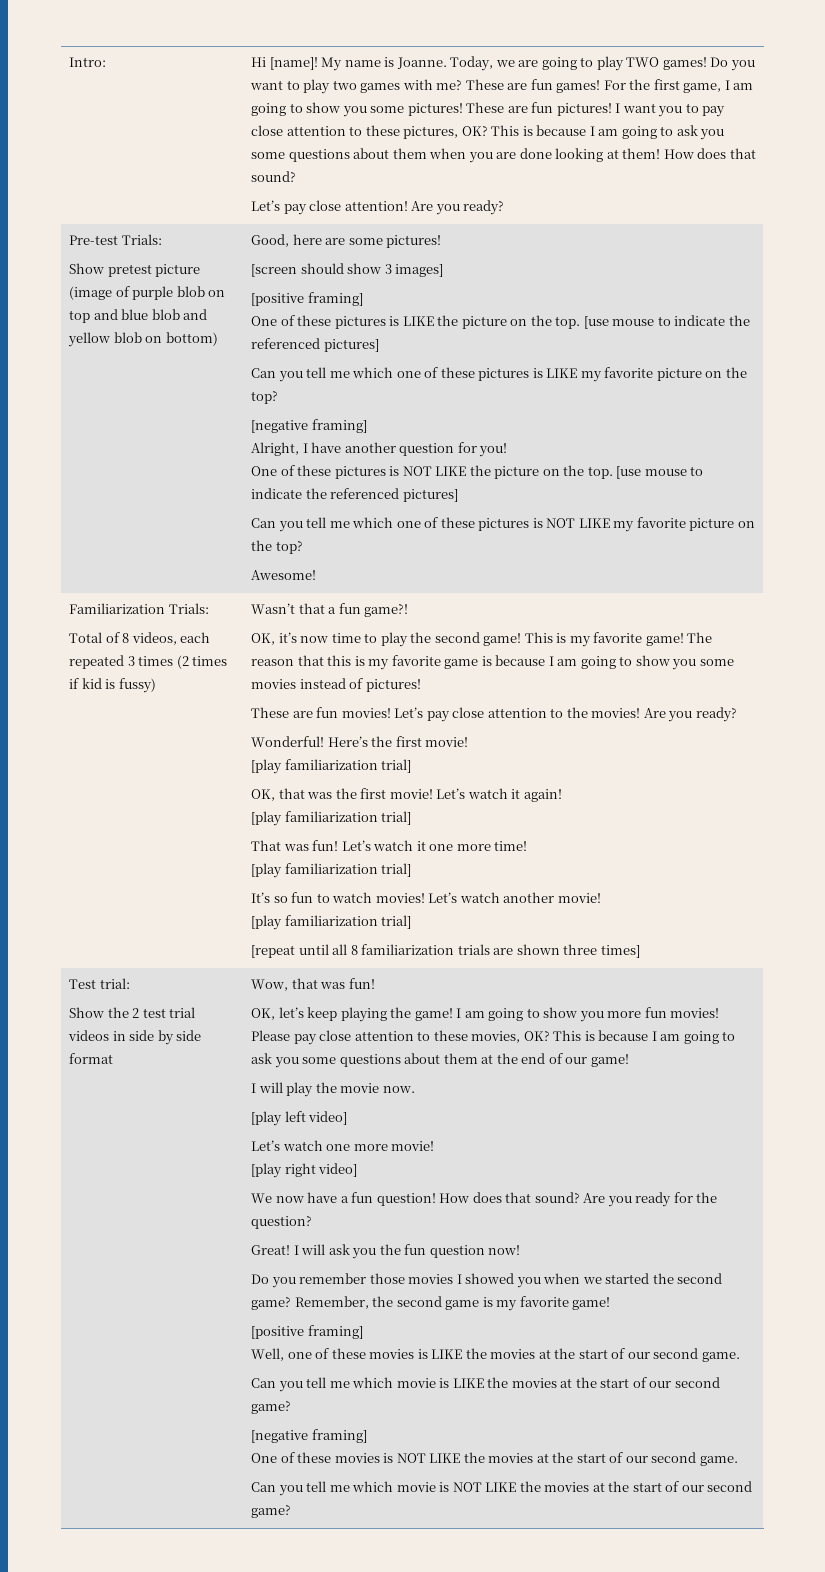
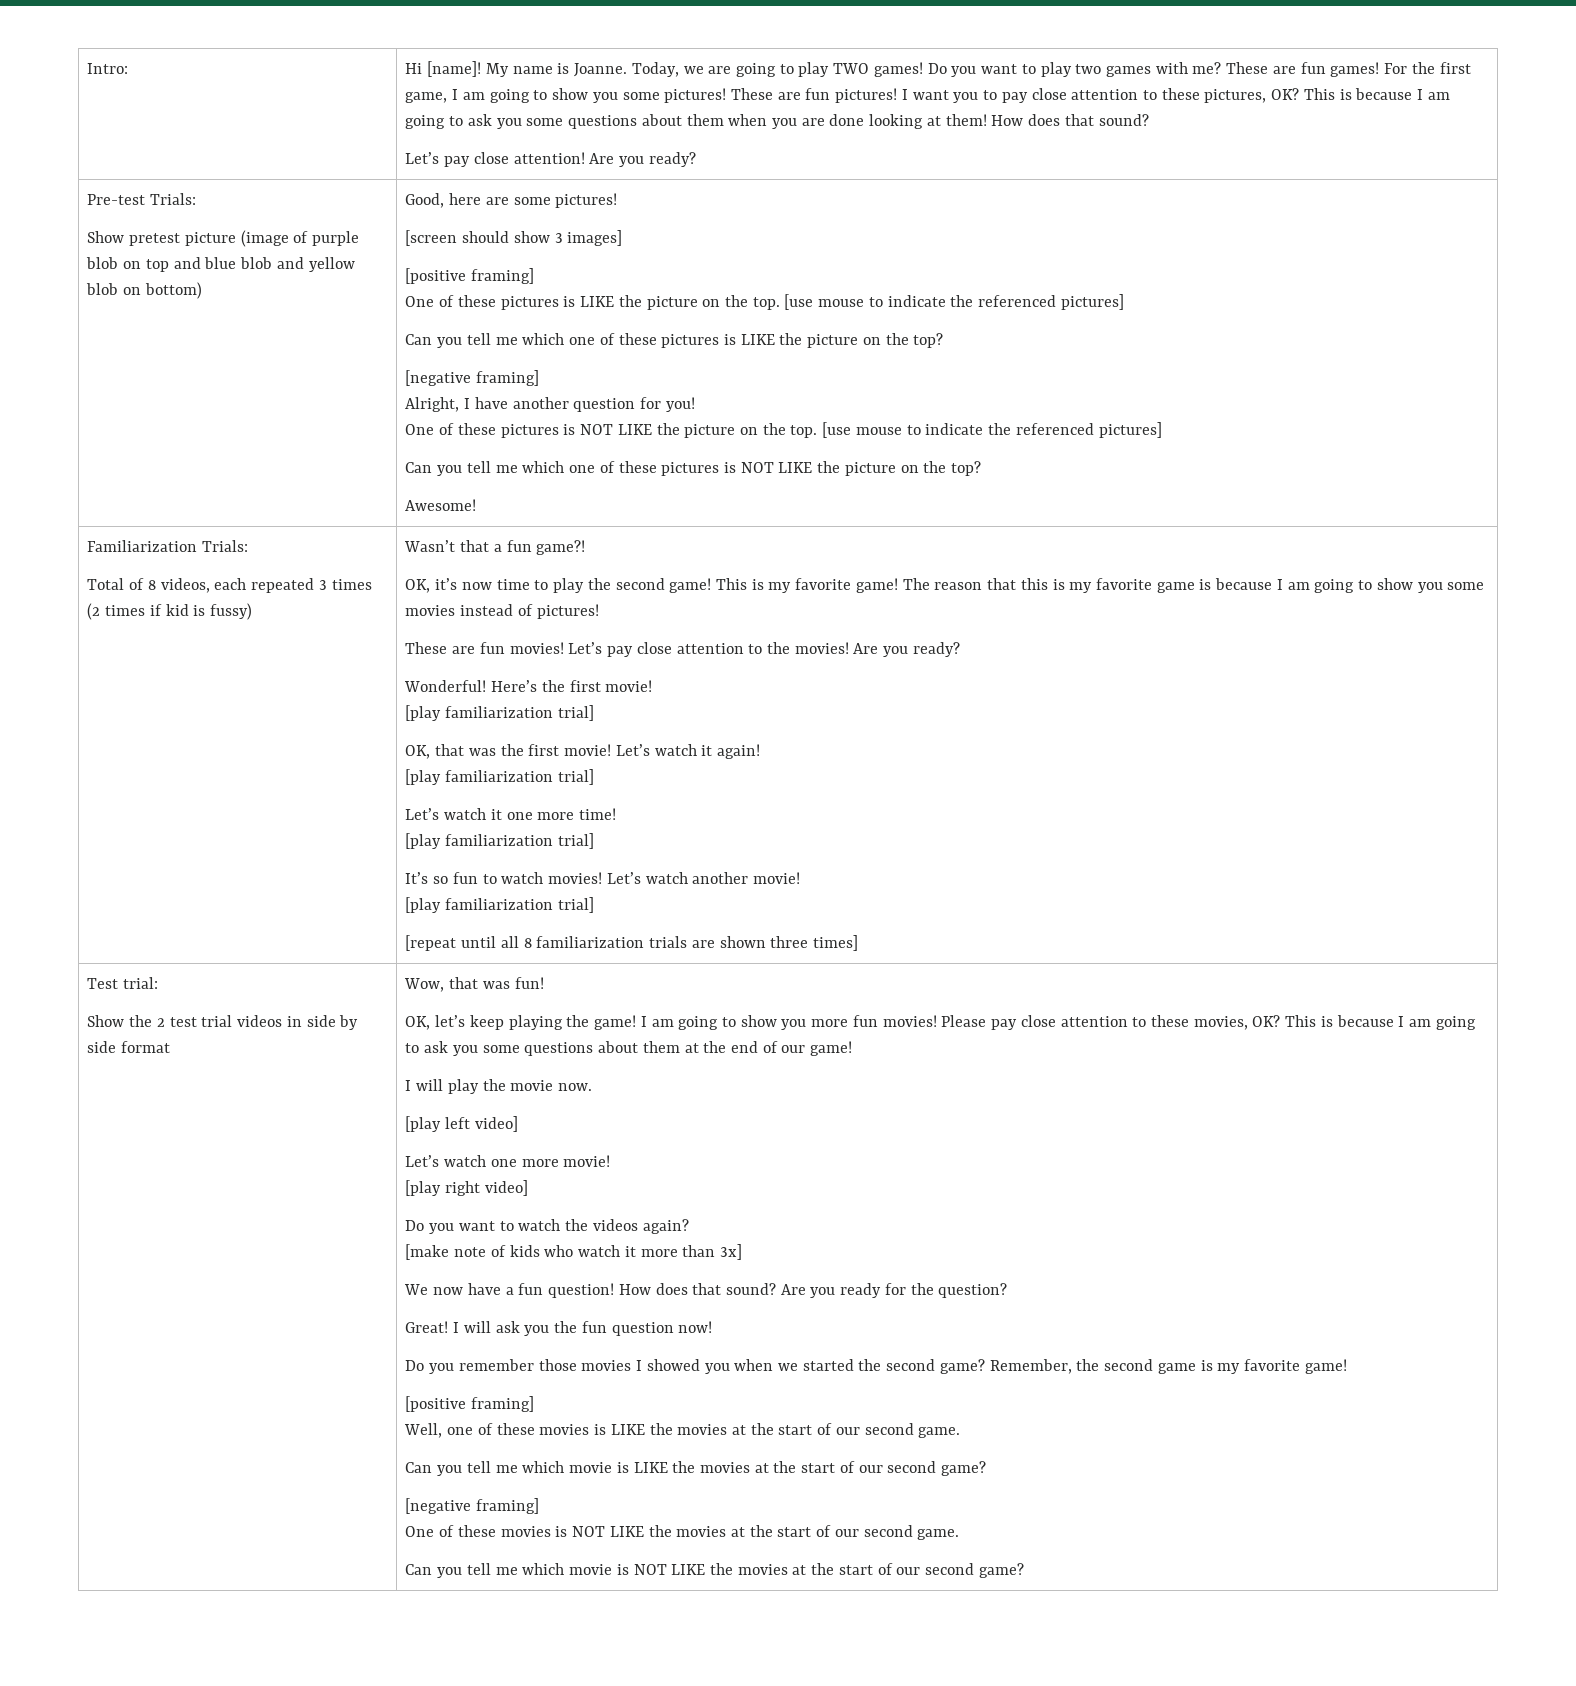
[580,367,654,382] my favorite -> [779,333,803,345] the
[613,517,686,532] my favorite -> [817,461,841,473] the
[251,840,339,851] That was fun! -> (594, 777) none
(358, 1170) none -> [405,1219,689,1234] [405,1244,743,1260] // Do you want to watch the videos again? // [make note of kids who watch it more than 3x]

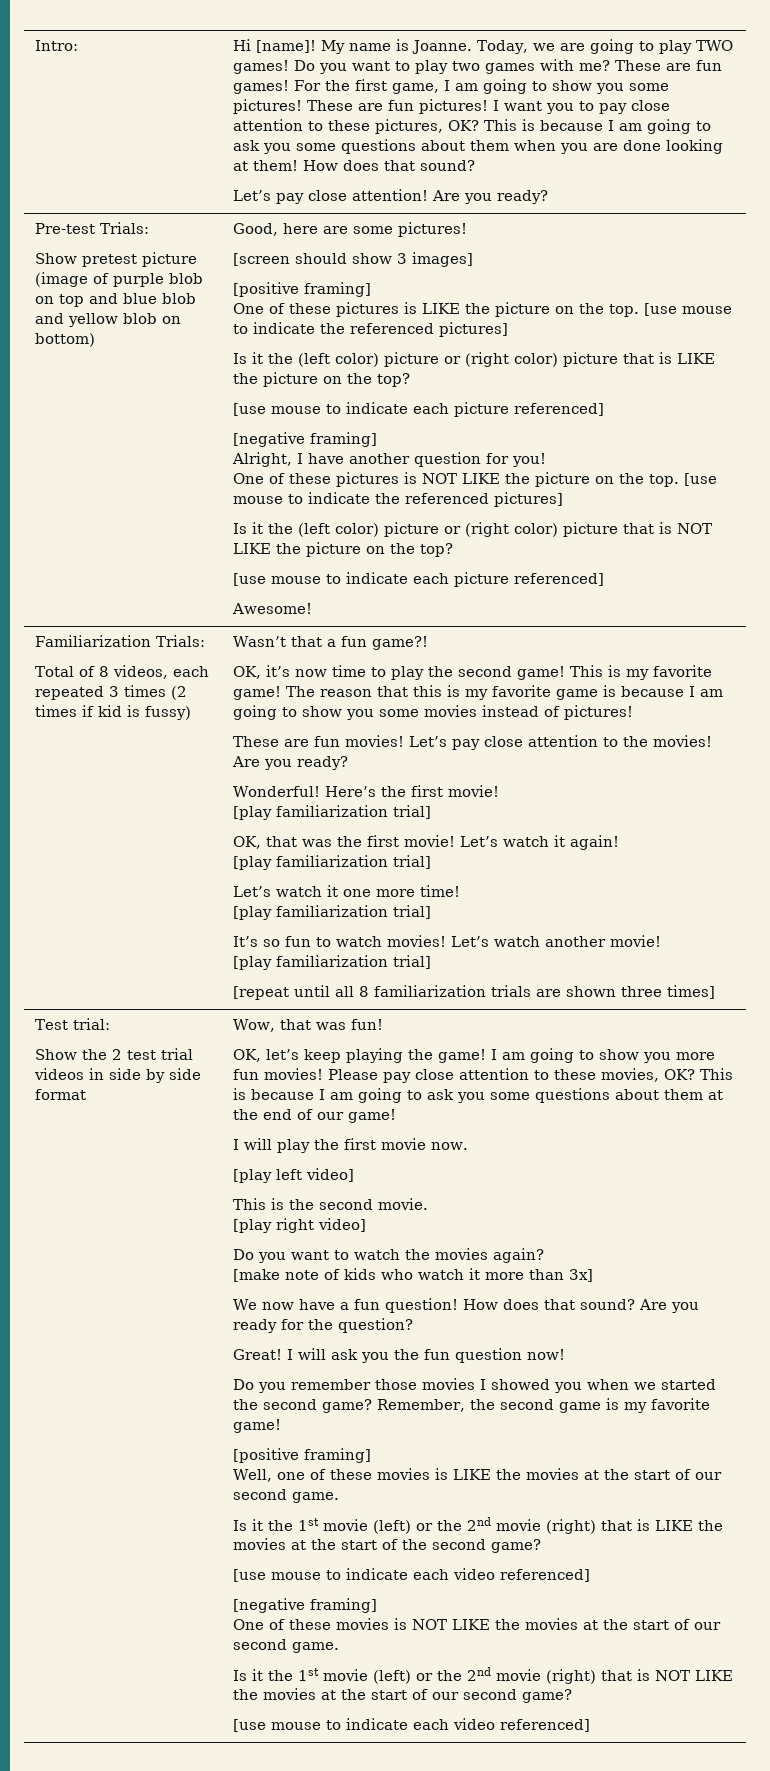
[405,333,720,348] Can you tell me which one of these pictures -> [232,352,654,367] Is it the (left color) picture or (right color) picture that
(944, 340) none -> [232,402,604,417] // [use mouse to indicate each picture referenced]
[405,461,720,476] Can you tell me which one of these pictures -> [232,522,654,537] Is it the (left color) picture or (right color) picture that
(982, 468) none -> [232,572,604,587] // [use mouse to indicate each picture referenced]
(506, 1085) none -> [343,1138,376,1150] first
[405,1155,611,1167] Let’s watch one more movie! -> [232,1198,428,1210] This is the second movie.
[592,1219,638,1231] videos -> [434,1248,488,1260] movies
[405,1461,987,1476] Can you tell me which movie is LIKE the movies at the start of our second game? -> [232,1517,723,1534] [232,1538,541,1553] [232,1568,590,1582] Is it the 1st movie (left) or the 2nd movie (right) that is LIKE the movies at the start of the second game? // [use mouse to indicate each video referenced]
[405,1563,613,1578] Can you tell me which movie -> [232,1667,632,1684] Is it the 1st movie (left) or the 2nd movie (right) that
(1024, 1570) none -> [232,1718,590,1732] // [use mouse to indicate each video referenced]

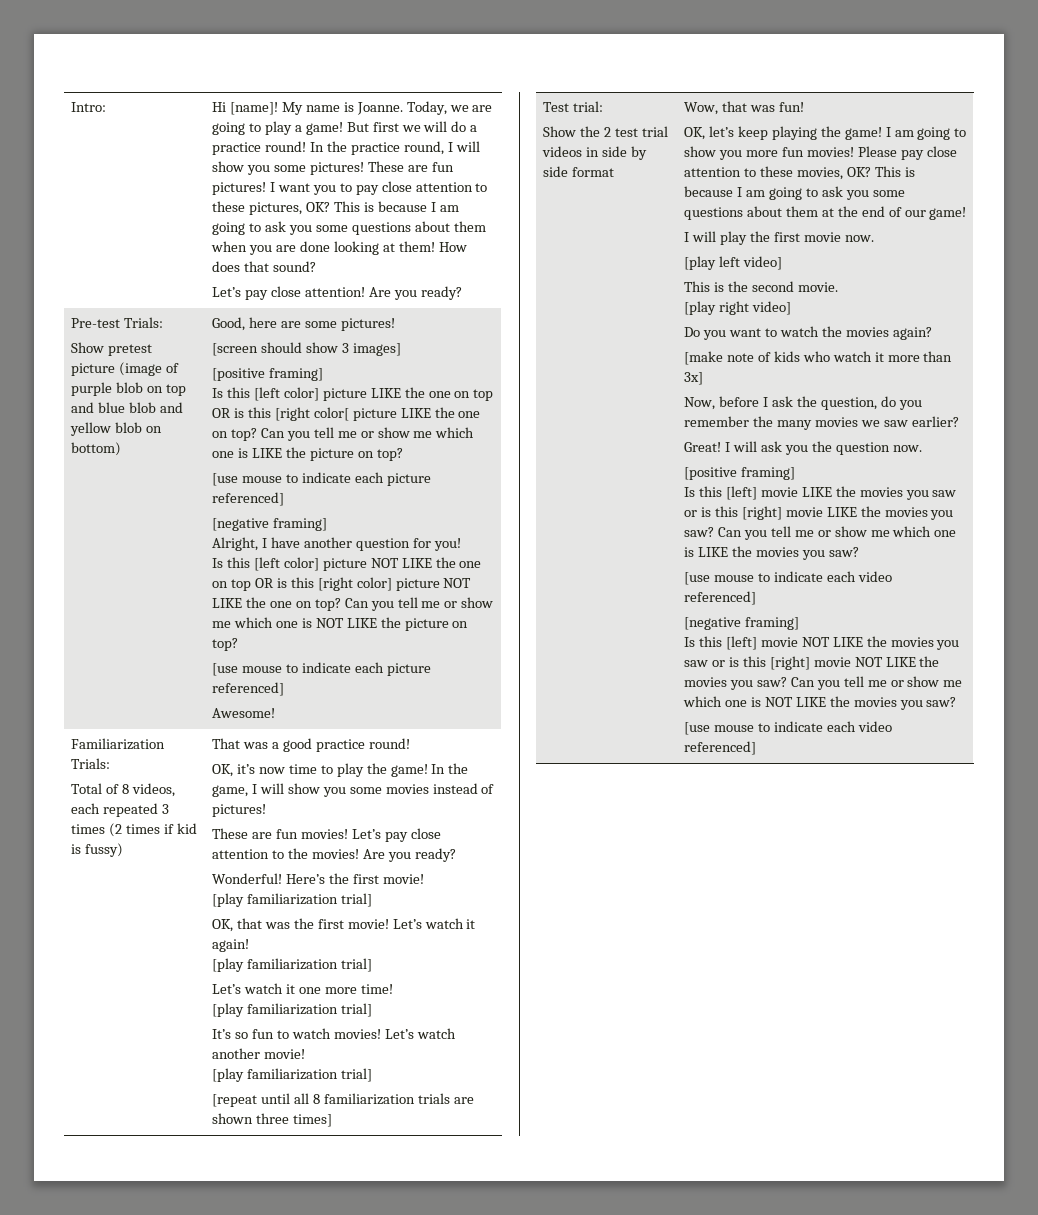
[695,40,733,51] [232,59,722,74] [232,79,547,94] TWO games! Do you want to play two games with me? These are fun games! For the first game, I am going to -> [294,121,478,135] [212,141,480,155] a game! But first we will do a practice round! In the practice round, I will
[232,302,732,317] [232,322,508,337] [232,352,715,367] [232,372,372,387] One of these pictures is LIKE the picture on the top. [use mouse to indicate the referenced pictures] // Is it the (left color) picture or (right color) picture that is LIKE the picture on the -> [212,387,494,401] [212,407,481,421] [212,427,475,441] [212,447,374,461] Is this [left color] picture LIKE the one on top OR is this [right color[ picture LIKE the one on top? Can you tell me or show me which one is LIKE the picture on
[232,472,717,487] [232,492,563,507] [232,522,712,537] [232,542,415,557] One of these pictures is NOT LIKE the picture on the top. [use mouse to indicate the referenced pictures] // Is it the (left color) picture or (right color) picture that is NOT LIKE the picture on the -> [212,557,482,571] [212,577,472,591] [212,597,494,611] [212,617,469,631] Is this [left color] picture NOT LIKE the one on top OR is this [right color] picture NOT LIKE the one on top? Can you tell me or show me which one is NOT LIKE the picture on
[232,636,428,650] Wasn’t that a fun game?! -> [212,738,410,752] That was a good practice round!
[457,665,712,680] [232,685,723,700] [232,705,297,720] second game! This is my favorite game! The reason that this is my favorite game is because I am going to -> [390,763,469,777] [212,783,284,797] game! In the game, I will
[232,1298,699,1313] [232,1318,413,1333] We now have a fun question! How does that sound? Are you ready for the question? -> [684,396,922,410] [684,416,959,430] Now, before I ask the question, do you remember the many movies we saw earlier?
[423,1348,565,1363] [232,1378,716,1393] [232,1398,710,1413] [232,1419,281,1433] [232,1448,371,1463] [232,1468,722,1482] [232,1489,339,1503] [232,1517,723,1534] [232,1538,541,1553] fun question now! // Do you remember those movies I showed you when we started the second game? Remember, the second game is my favorite game! // [positive framing] // Well, one of these movies is LIKE the movies at the start of our second game. // Is it the 1st movie (left) or the 2nd movie (right) that is LIKE the movies at the start of the second game? -> [835,442,922,455] [684,467,796,480] [684,486,957,500] [684,506,954,520] [684,526,957,540] [684,546,859,560] question now. // [positive framing] // Is this [left] movie LIKE the movies you saw or is this [right] movie LIKE the movies you saw? Can you tell me or show me which one is LIKE the movies you saw?
[232,1618,721,1630] [232,1639,339,1653] [232,1667,733,1684] [232,1688,572,1703] One of these movies is NOT LIKE the movies at the start of our second game. // Is it the 1st movie (left) or the 2nd movie (right) that is NOT LIKE the movies at the start of our second game? -> [684,636,960,650] [684,656,940,670] [684,676,963,690] [683,696,957,710] Is this [left] movie NOT LIKE the movies you saw or is this [right] movie NOT LIKE the movies you saw? Can you tell me or show me which one is NOT LIKE the movies you saw?

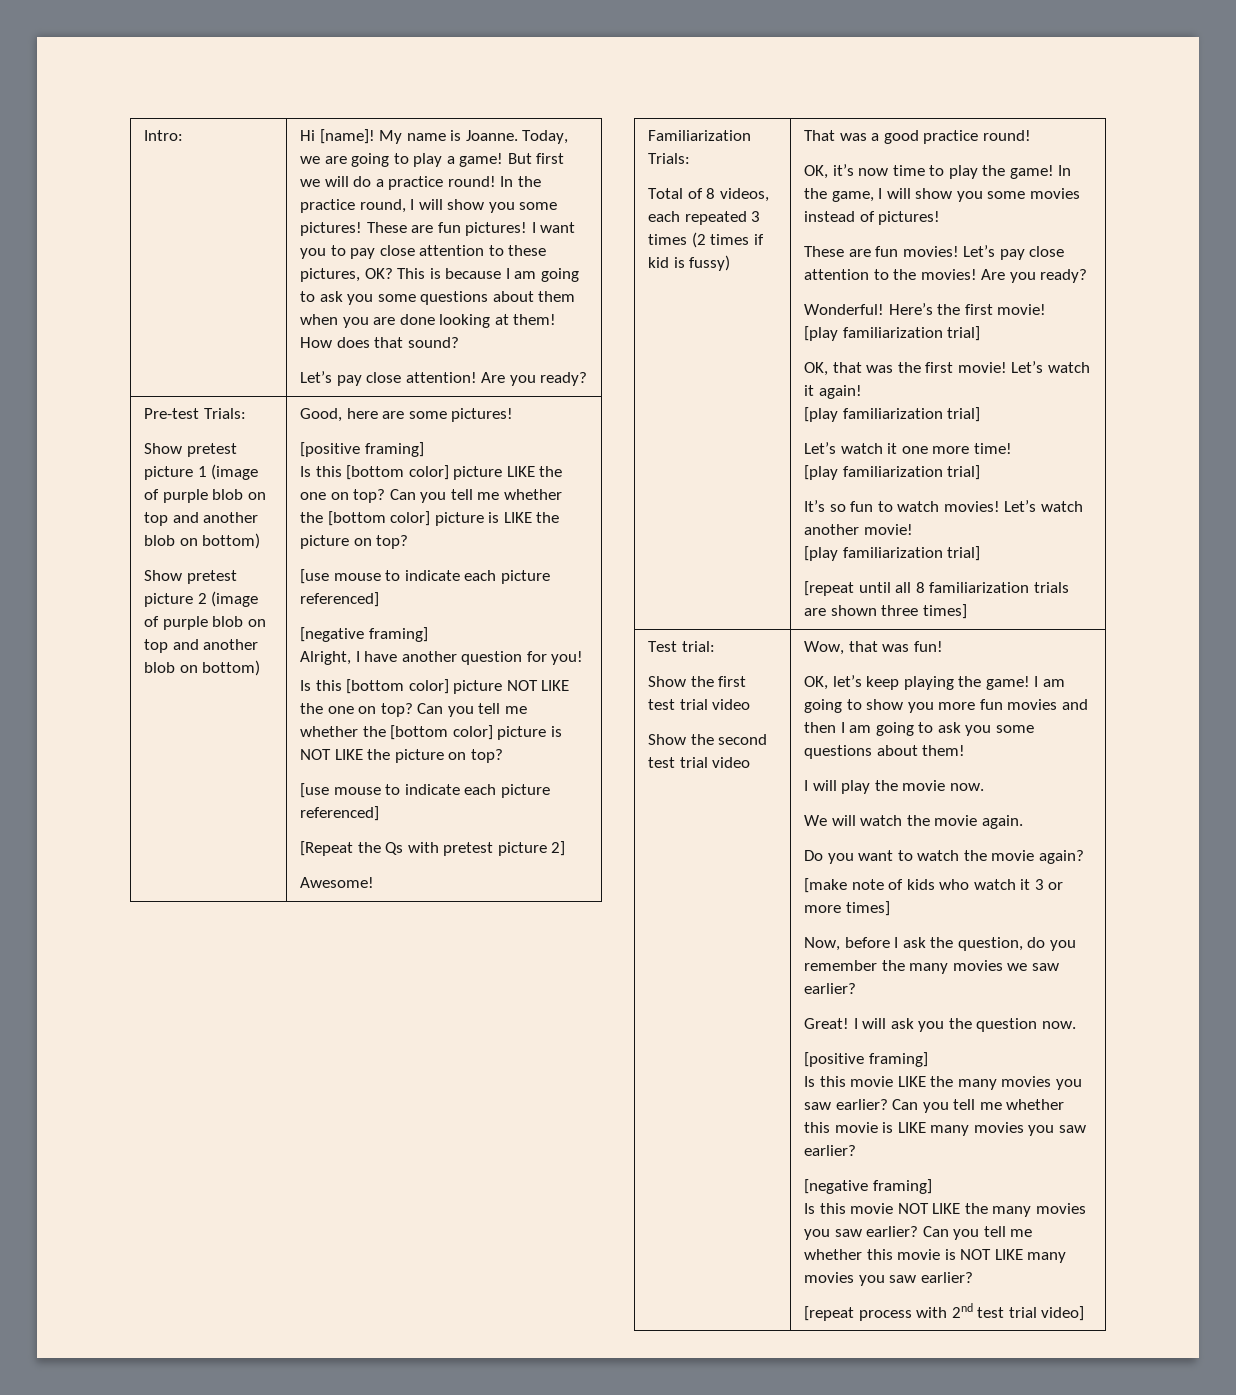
[119,362,179,376] [71,382,186,396] [71,402,183,413] [70,422,112,436] (image of purple blob on top and blue blob and yellow -> [197,464,259,480] [144,489,266,503] [144,512,259,526] [144,533,261,549] [144,570,237,584] [144,591,259,607] [144,616,266,630] [144,639,259,653] 1 (image of purple blob on top and another blob on bottom) // Show pretest picture 2 (image of purple blob on top and another
[212,342,401,356] [212,368,324,381] [212,387,280,401] // [screen should show 3 images] // [positive framing] // Is this [left -> [300,442,424,457] [300,465,405,480] // [positive framing] // Is this [bottom
[473,389,494,401] [212,407,481,421] [212,427,475,441] [212,451,235,458] top OR is this [right color[ picture LIKE the one on top? Can you tell me or show me which one -> [353,489,562,503] [300,511,484,526] top? Can you tell me whether the [bottom color] picture
[253,557,482,571] [212,577,353,591] [left color] picture NOT LIKE the one on top OR is this [right -> [346,679,405,694] [bottom
[444,597,494,608] [212,617,298,628] or show me which one -> [300,725,547,740] whether the [bottom color] picture
(285, 689) none -> [300,841,566,856] // [Repeat the Qs with pretest picture 2]
[603,126,668,137] [542,146,647,160] [543,166,615,177] 2 test trial videos in side by side format -> [718,676,747,687] [648,699,751,710] [648,734,768,745] [648,757,751,768] first test trial video // Show the second test trial video
[806,146,957,160] [684,166,915,180] [684,186,905,200] [684,206,967,220] movies! Please pay close attention to these movies, OK? This is because I am going to ask you some questions about them at the end of our game! -> [1007,699,1088,710] [804,722,1034,736] [804,745,966,759] movies and then I am going to ask you some questions about them!
[773,232,800,242] first -> (898, 785) none
[684,256,782,270] [684,281,838,292] [684,301,791,315] [play left video] // This is the second movie. // [play right video] -> [804,815,1023,829] We will watch the movie again.
[845,327,889,337] movies -> [991,850,1035,861] movie
[887,351,953,362] [684,372,704,385] more than 3x] -> [1034,879,1063,890] [804,901,890,916] 3 or more times]
[725,486,957,500] [684,506,954,520] [684,526,957,540] [684,546,859,560] [684,571,892,585] [684,591,757,605] [left] movie LIKE the movies you saw or is this [right] movie LIKE the movies you saw? Can you tell me or show me which one is LIKE the movies you saw? // [use mouse to indicate each video referenced] -> [850,1076,1082,1090] [804,1099,1065,1113] [804,1122,1086,1136] [804,1145,857,1156] movie LIKE the many movies you saw earlier? Can you tell me whether this movie is LIKE many movies you saw earlier?
[725,636,960,650] [684,656,940,670] [684,676,963,690] [683,696,957,710] [684,721,892,735] [684,741,757,755] [left] movie NOT LIKE the movies you saw or is this [right] movie NOT LIKE the movies you saw? Can you tell me or show me which one is NOT LIKE the movies you saw? // [use mouse to indicate each video referenced] -> [850,1203,1086,1217] [804,1226,1033,1240] [804,1249,1067,1263] [804,1272,973,1286] [804,1303,1085,1321] movie NOT LIKE the many movies you saw earlier? Can you tell me whether this movie is NOT LIKE many movies you saw earlier? // [repeat process with 2nd test trial video]

